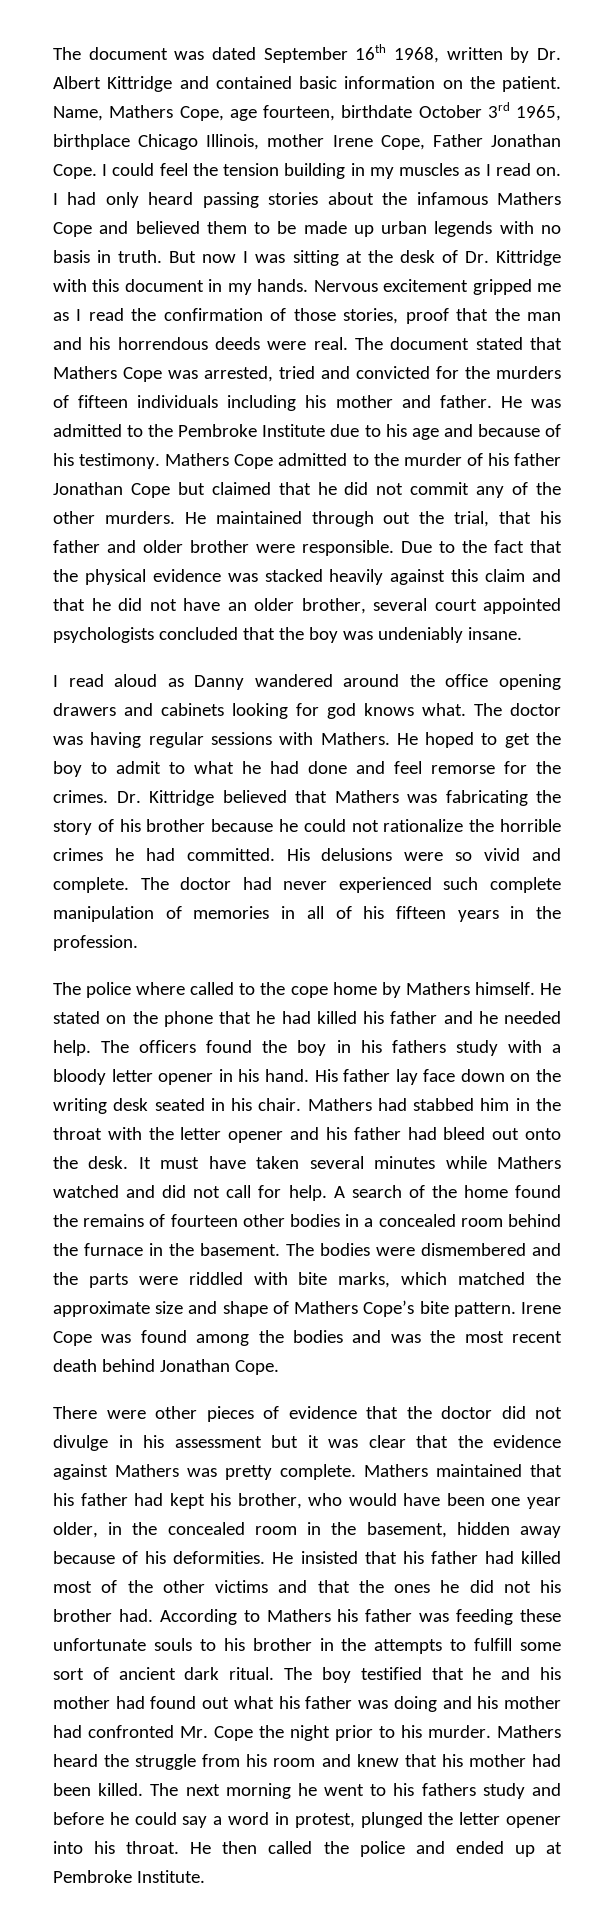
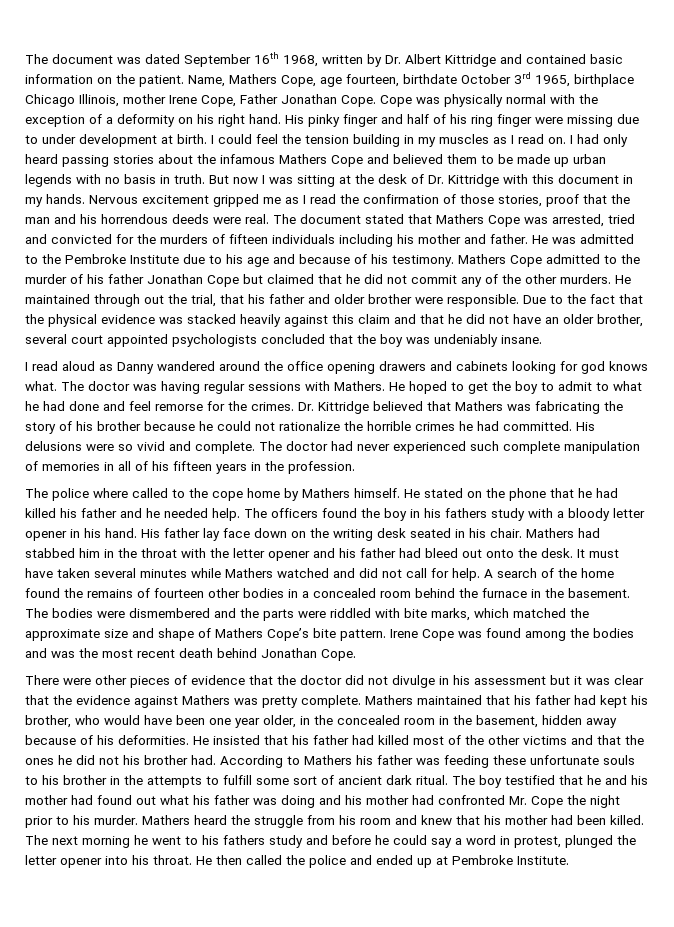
(97, 171) none -> [380,94,598,107] [25,114,639,127] [25,134,207,147] Cope was physically normal with the exception of a deformity on his right hand. His pinky finger and half of his ring finger were missing due to under development at birth.

